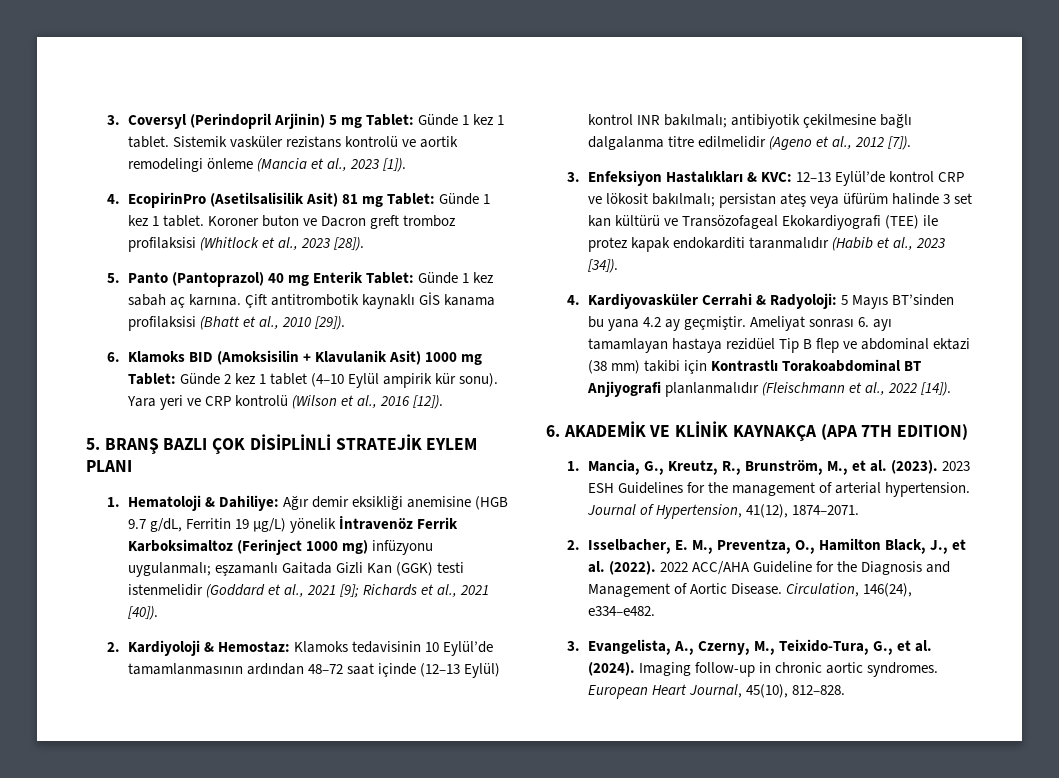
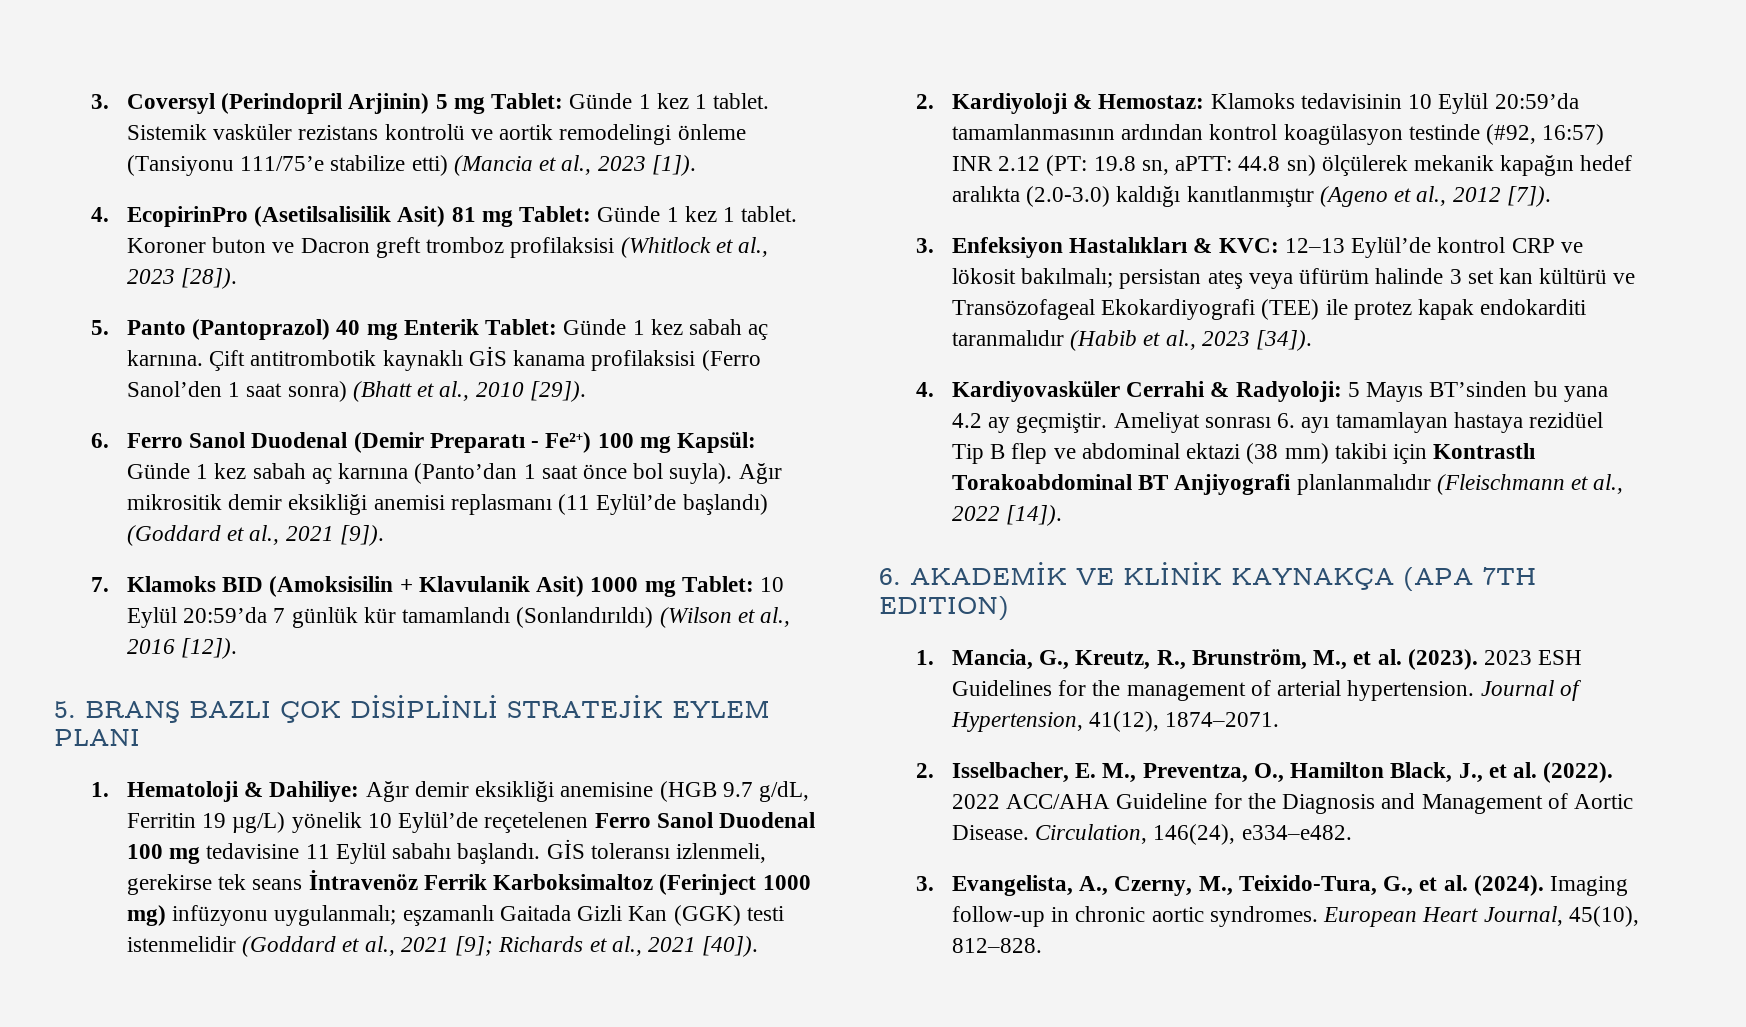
(253, 163) none -> [127,155,448,176] (Tansiyonu 111/75’e stabilize etti)
(196, 323) none -> [701,350,761,371] [127,381,347,402] (Ferro Sanol’den 1 saat sonra)
(120, 357) none -> [127,432,756,453] [127,463,782,484] [127,494,768,515] [127,525,384,546] [90,577,109,592] Ferro Sanol Duodenal (Demir Preparatı - Fe²⁺) 100 mg Kapsül: Günde 1 kez sabah aç karnına (Panto’dan 1 saat önce bol suyla). Ağır mikrositik demir eksikliği anemisi replasmanı (11 Eylül’de başlandı) (Goddard et al., 2021 [9]). // 7.
[179,373,499,388] [126,395,288,410] Günde 2 kez 1 tablet (4–10 Eylül ampirik kür sonu). Yara yeri ve CRP kontrolü -> [759,577,784,592] [127,607,654,628] 10 Eylül 20:59’da 7 günlük kür tamamlandı (Sonlandırıldı)
(336, 525) none -> [367,812,815,833] [127,839,766,864] [127,874,303,895] 10 Eylül’de reçetelenen Ferro Sanol Duodenal 100 mg tedavisine 11 Eylül sabahı başlandı. GİS toleransı izlenmeli, gerekirse tek seans
[442,641,493,656] [127,663,500,678] [587,113,912,129] [587,136,766,150] Eylül’de tamamlanmasının ardından 48–72 saat içinde (12–13 Eylül) kontrol INR bakılmalı; antibiyotik çekilmesine bağlı dalgalanma titre edilmelidir -> [1438,93,1579,114] [952,124,1605,145] [952,155,1633,176] [952,186,1314,207] Eylül 20:59’da tamamlanmasının ardından kontrol koagülasyon testinde (#92, 16:57) INR 2.12 (PT: 19.8 sn, aPTT: 44.8 sn) ölçülerek mekanik kapağın hedef aralıkta (2.0-3.0) kaldığı kanıtlanmıştır

